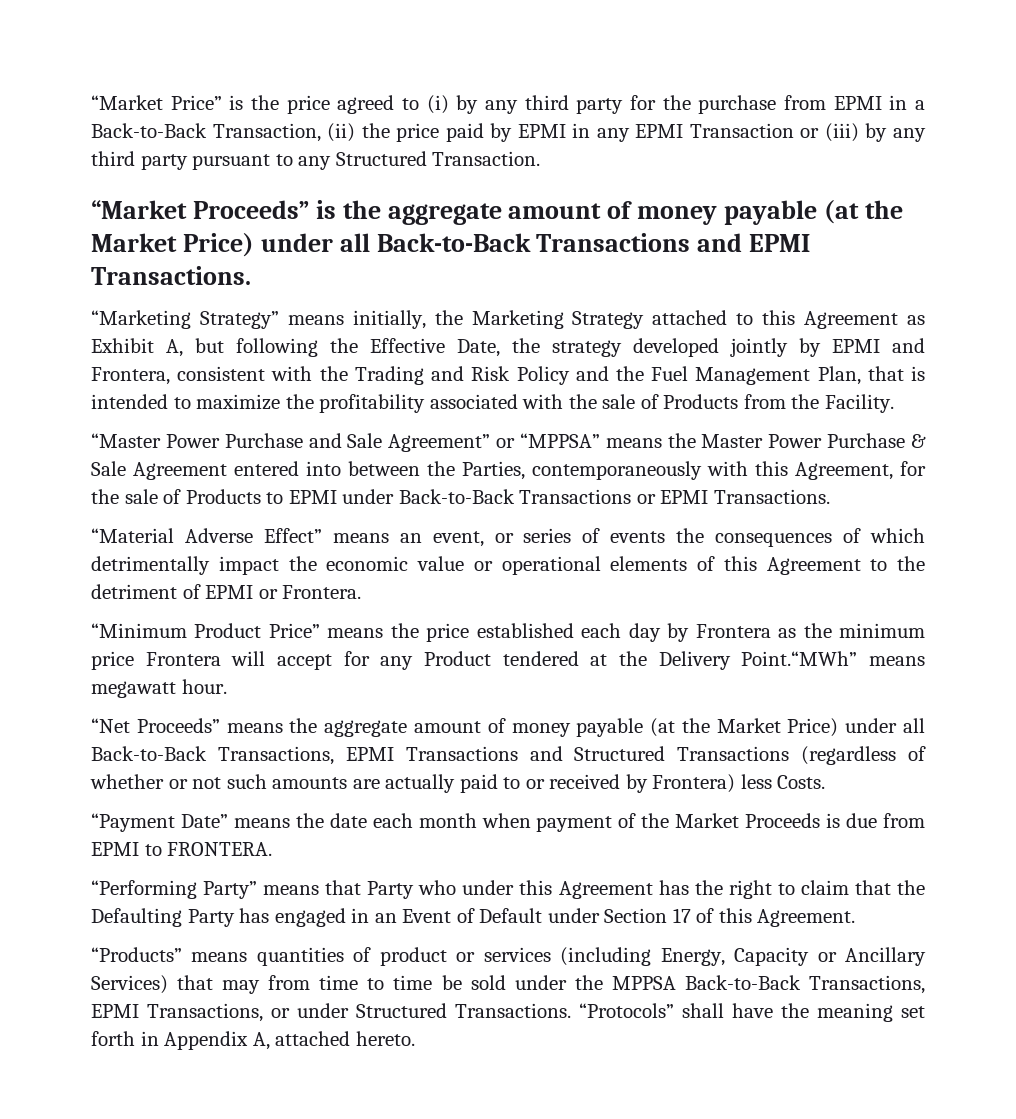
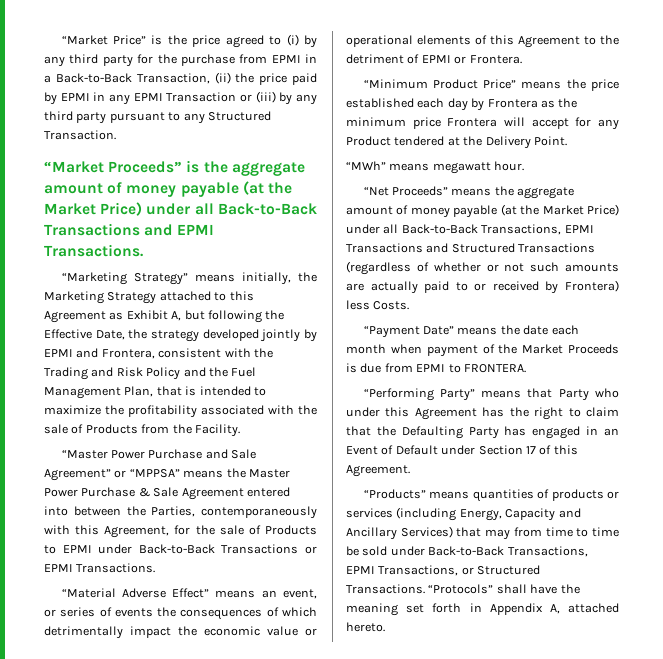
[741,651,858,666] Point.“MWh” -> [533,136,567,146] [346,161,386,170] Point. // “MWh”
[379,947,447,966] product -> [551,489,604,501] products
[817,952,837,962] or -> [558,508,581,518] and
[574,975,676,990] the MPPSA -> (425, 551) none
[297,1003,349,1018] under -> (474, 571) none

